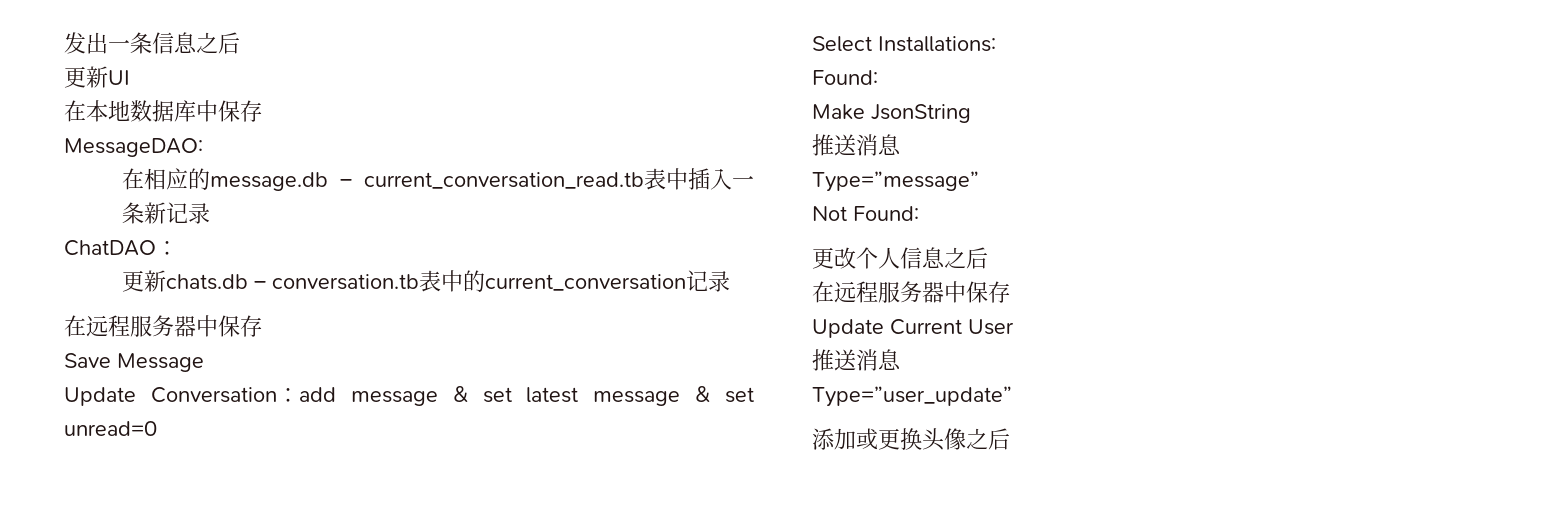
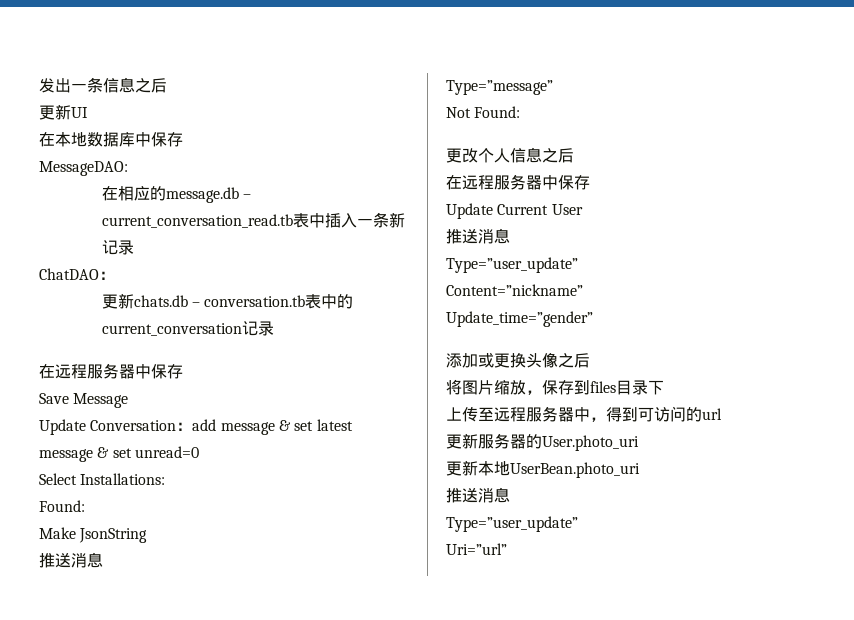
(1012, 396) none -> [446,284,583,296] [446,311,593,327] // Content=”nickname” // Update_time=”gender”
(1010, 439) none -> [446,379,664,395] [446,406,722,422] [446,433,639,451] [446,460,640,478] [446,487,510,503] [446,516,578,532] [446,543,507,555] // 将图片缩放，保存到files目录下 // 上传至远程服务器中，得到可访问的url // 更新服务器的User.photo_uri // 更新本地UserBean.photo_uri // 推送消息 // Type=”user_update” // Uri=”url”

